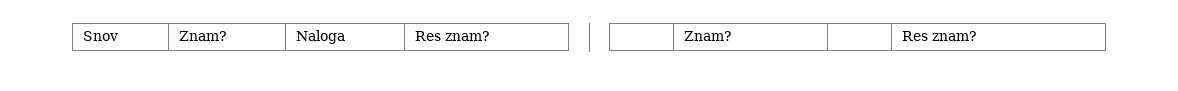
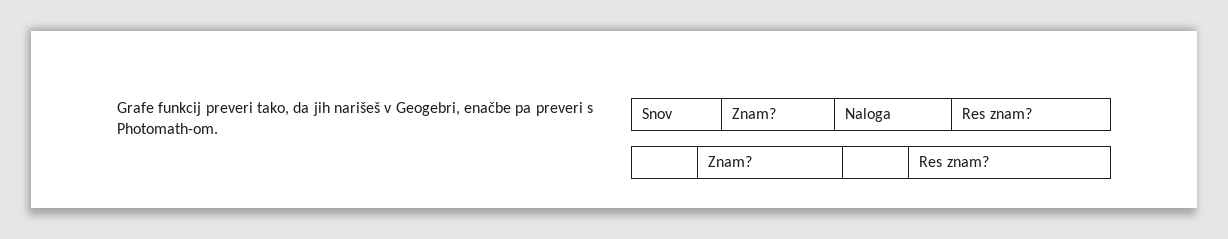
(83, 36) none -> [117,102,593,116] [117,123,218,134] Grafe funkcij preveri tako, da jih narišeš v Geogebri, enačbe pa preveri s Photomath-om. //

